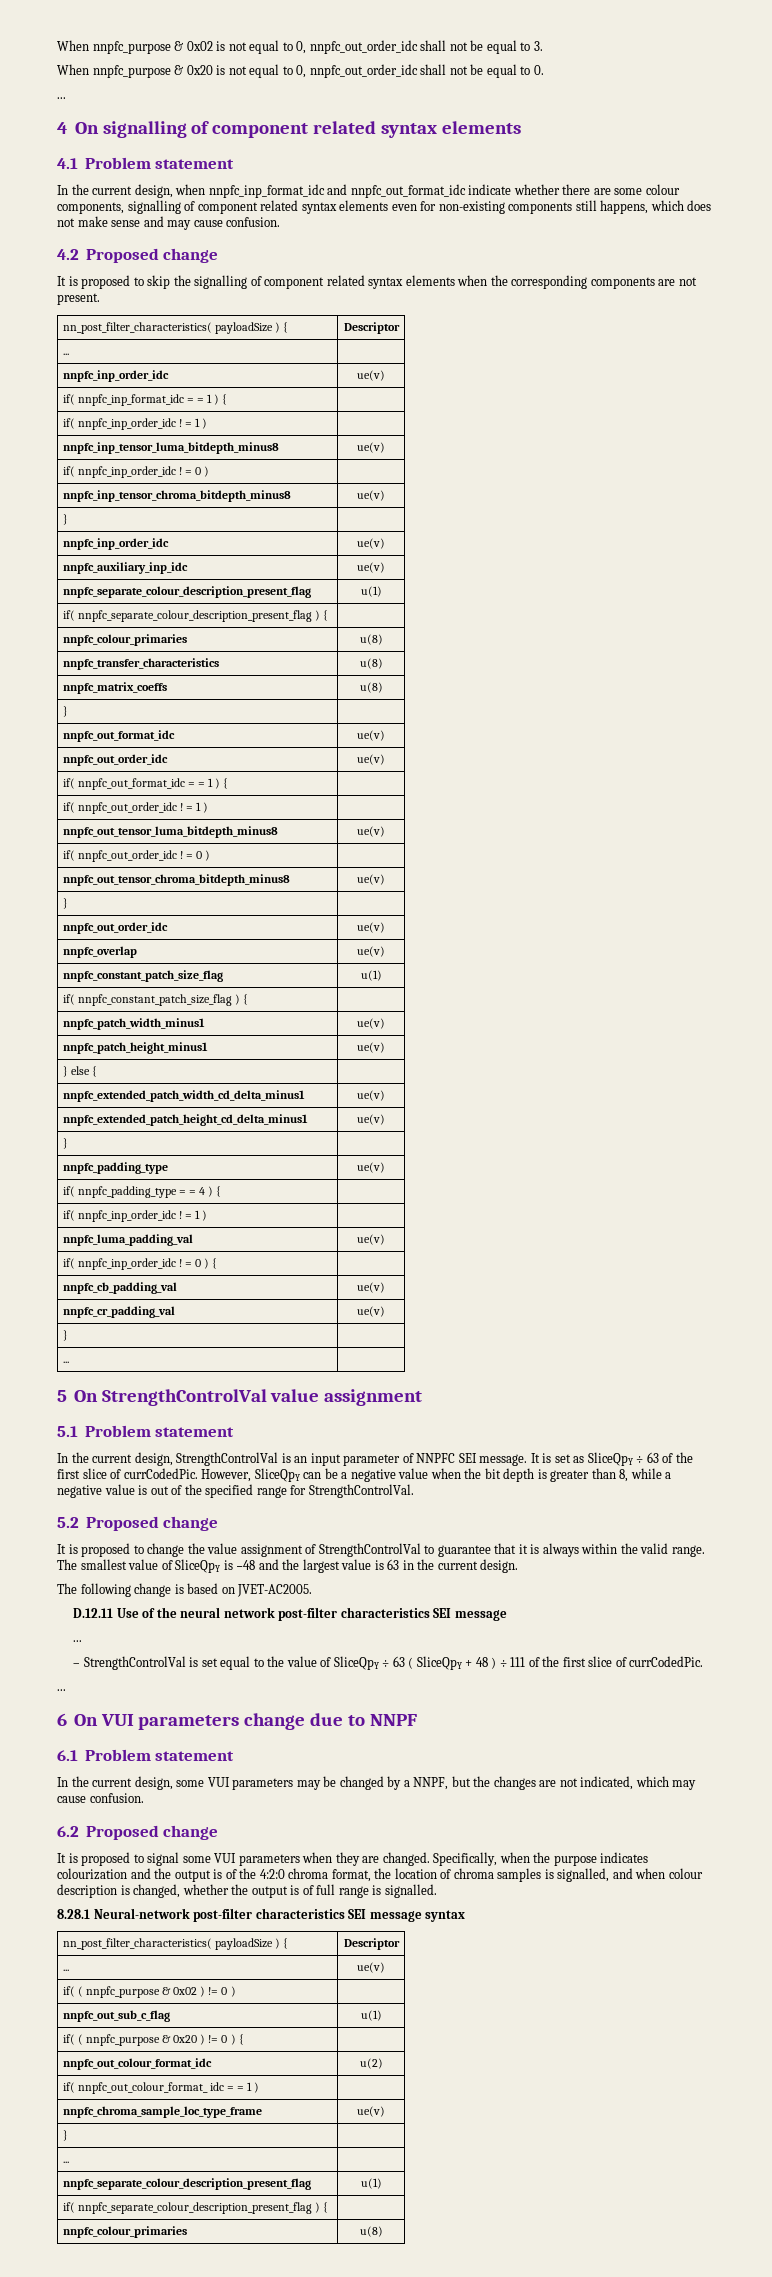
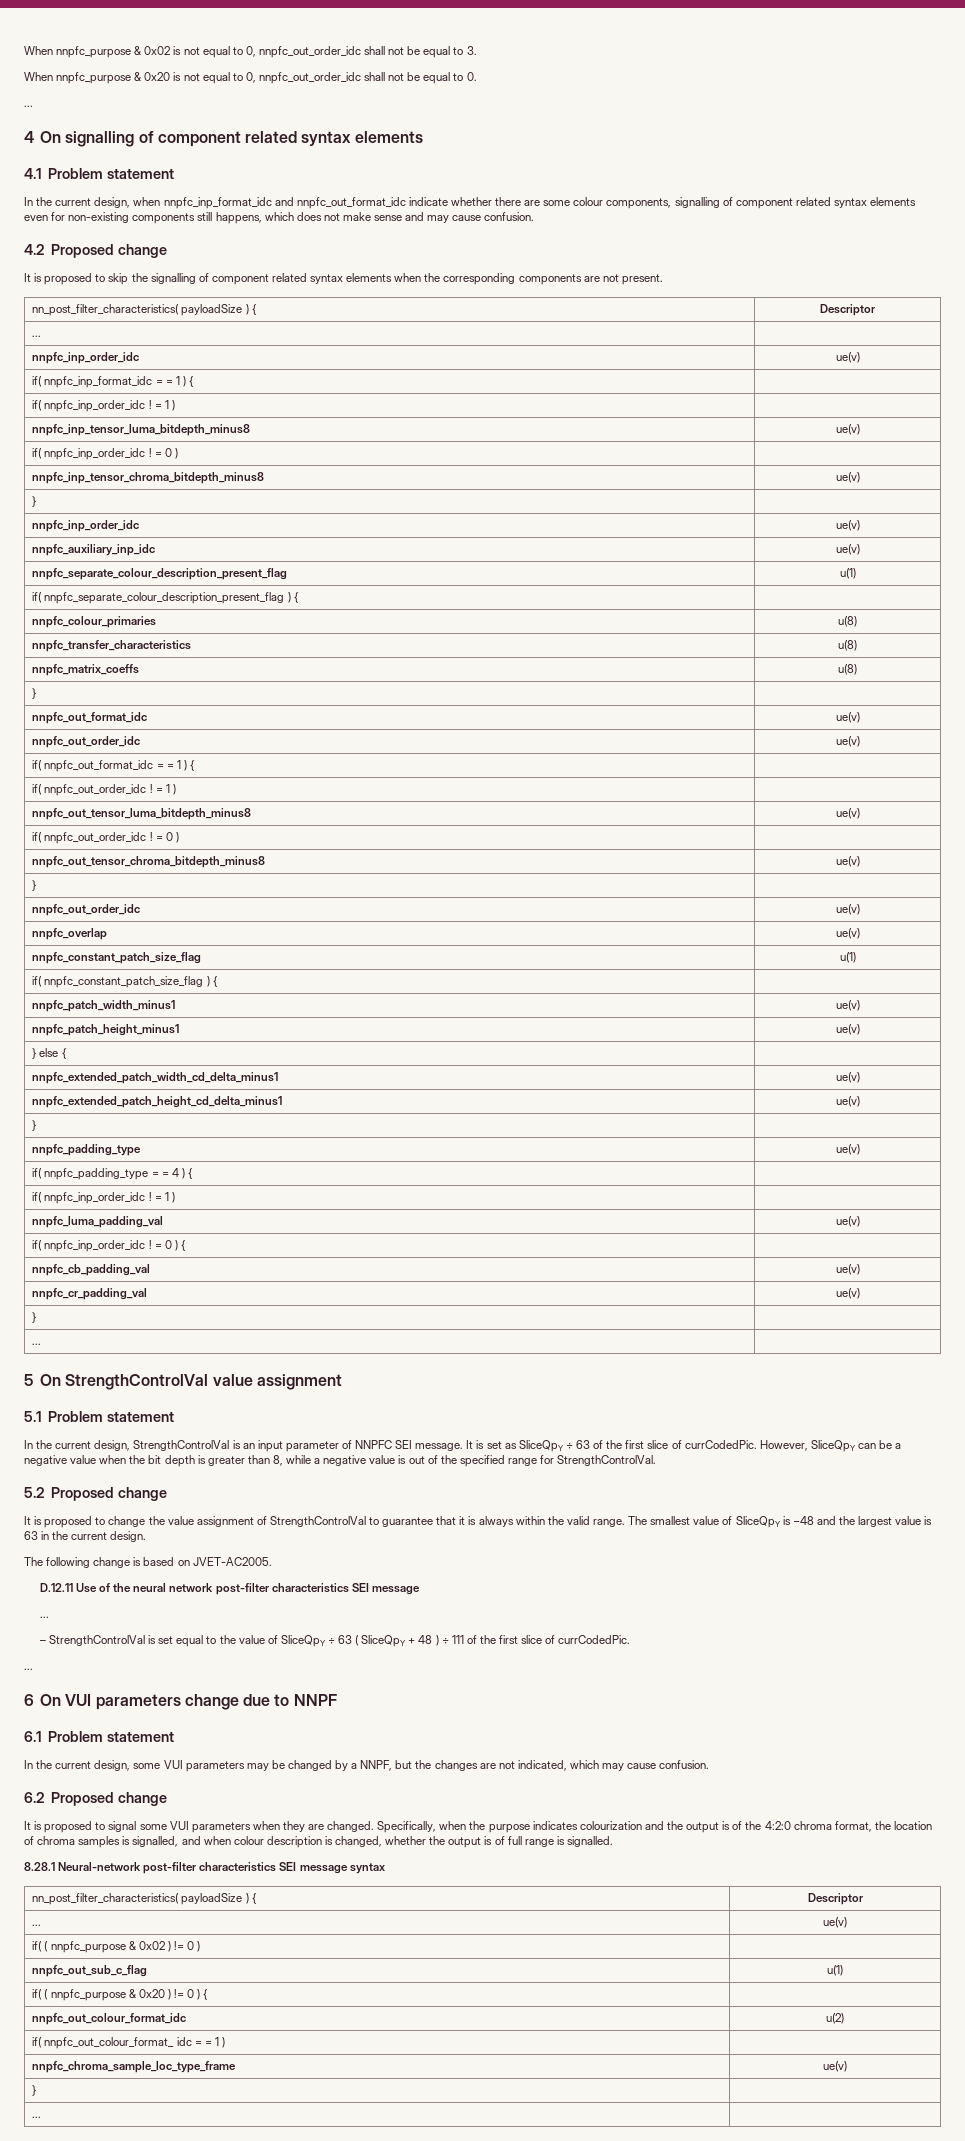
[62,2178,311,2190] [360,2178,382,2189] [62,2202,328,2214] [62,2226,187,2238] [359,2226,383,2237] // nnpfc_separate_colour_description_present_flag | u(1) // if( nnpfc_separate_colour_description_present_flag ) { | // nnpfc_colour_primaries | u(8) -> (42, 2117) none

